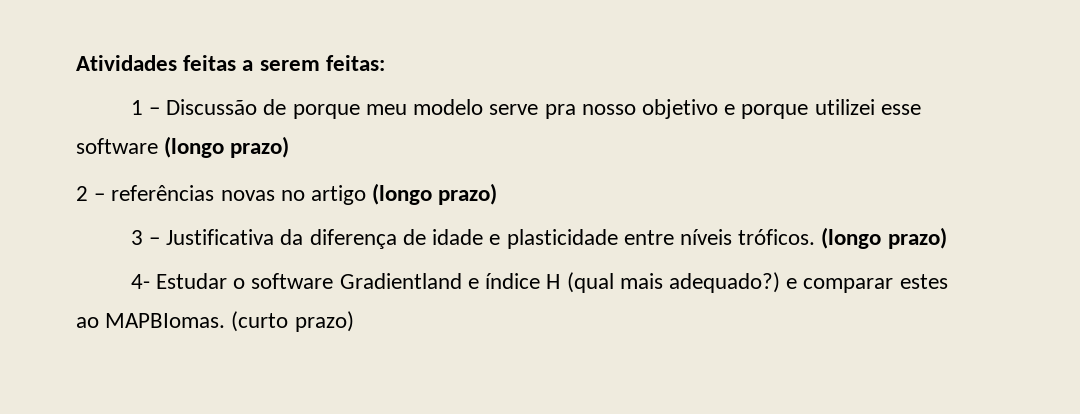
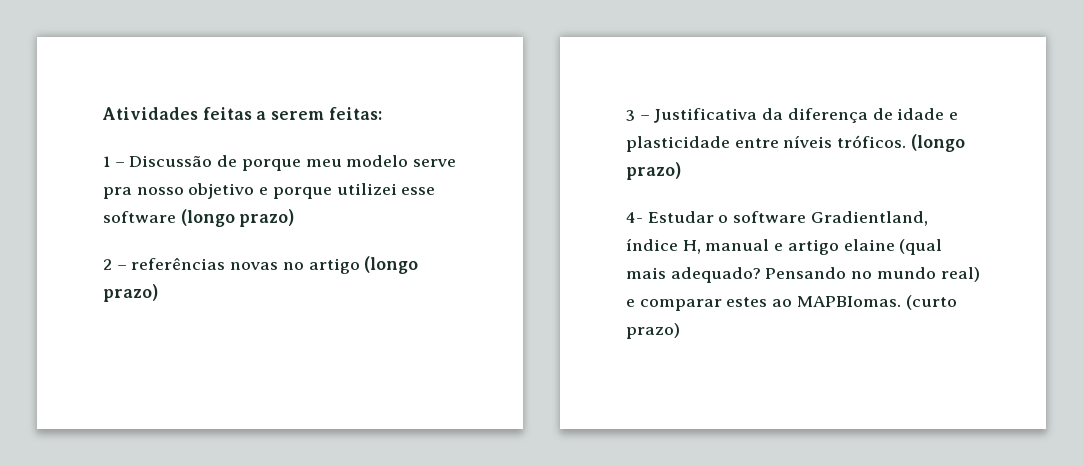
[339,272,780,293] Gradientland e índice H (qual mais adequado?) -> [810,211,928,226] [626,238,943,255] [626,267,980,283] Gradientland, índice H, manual e artigo elaine (qual mais adequado? Pensando no mundo real)

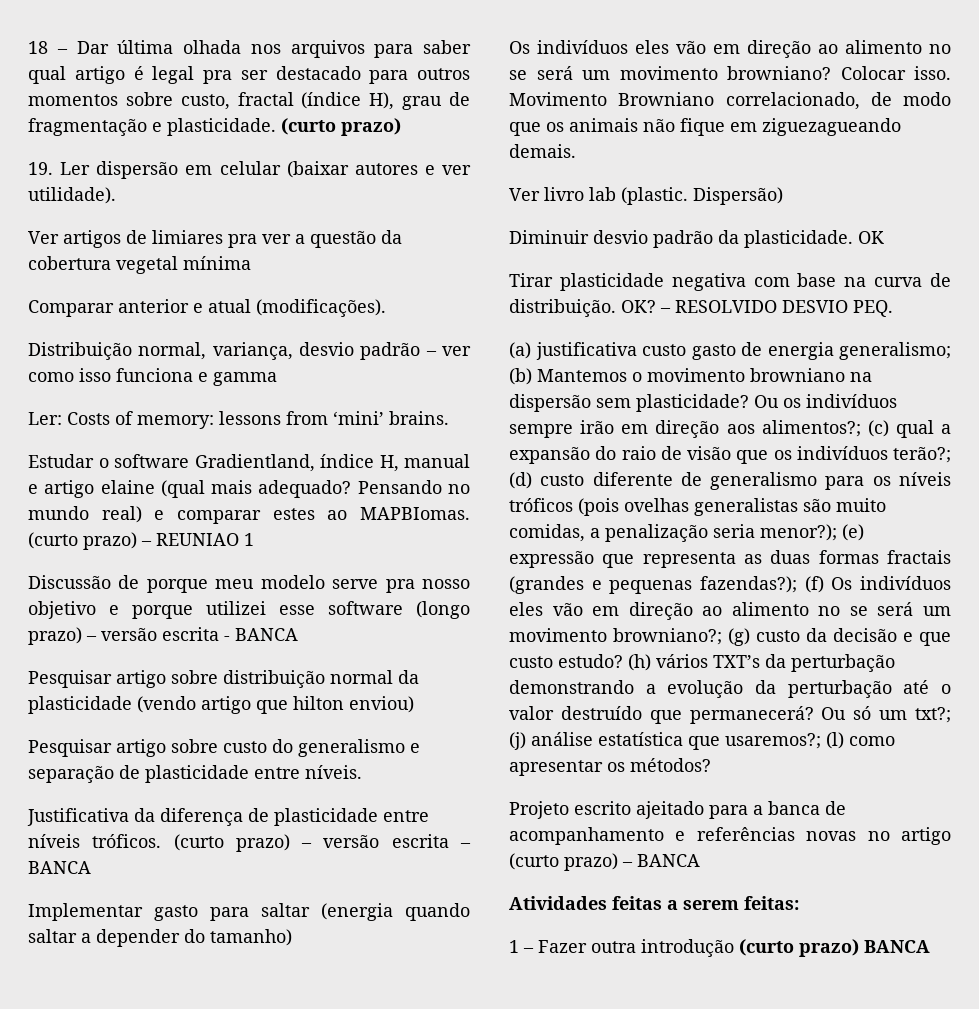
[102,107,382,120] [103,155,457,171] [103,183,436,199] [103,209,295,227] [103,256,419,274] [103,284,158,302] [626,108,959,123] [626,134,965,152] [626,162,681,180] [626,212,643,223] Atividades feitas a serem feitas: // 1 – Discussão de porque meu modelo serve pra nosso objetivo e porque utilizei esse software (longo prazo) // 2 – referências novas no artigo (longo prazo) // 3 – Justificativa da diferença de idade e plasticidade entre níveis tróficos. (longo prazo) // 4- -> [28,40,471,58] [28,66,470,84] [28,92,470,110] [28,118,401,136] [28,161,471,179] [28,187,116,204] [28,230,402,248] [28,256,251,274] [28,299,386,317] [28,342,471,360] [28,368,277,386] [28,411,449,429] 18 – Dar última olhada nos arquivos para saber qual artigo é legal pra ser destacado para outros momentos sobre custo, fractal (índice H), grau de fragmentação e plasticidade. (curto prazo) // 19. Ler dispersão em celular (baixar autores e ver utilidade). // Ver artigos de limiares pra ver a questão da cobertura vegetal mínima // Comparar anterior e atual (modificações). // Distribuição normal, variança, desvio padrão – ver como isso funciona e gamma // Ler: Costs of memory: lessons from ‘mini’ brains. //
(680, 331) none -> [141,533,254,546] [28,575,470,593] [28,601,470,619] [28,627,298,645] [28,670,419,688] [28,696,414,714] [28,739,420,757] [28,765,362,783] [27,808,429,826] [28,834,471,852] [28,861,91,874] [28,903,470,921] [28,929,292,947] [509,40,951,58] [509,66,951,80] [509,92,951,110] [509,118,901,136] [509,144,576,158] [509,187,783,205] [509,230,884,248] [509,273,951,291] [509,299,893,317] [509,342,951,360] [509,368,872,385] [509,394,897,412] [509,420,951,438] [509,446,951,464] [509,472,951,490] [509,498,886,516] [509,524,864,542] [509,550,951,568] [509,576,951,594] [509,602,951,620] [509,628,951,646] [509,654,895,672] [509,680,951,698] [509,706,951,724] [509,732,895,750] [509,758,711,776] [509,801,846,819] [509,827,951,845] [509,853,700,871] [509,896,799,910] [509,939,930,957] – REUNIAO 1 // Discussão de porque meu modelo serve pra nosso objetivo e porque utilizei esse software (longo prazo) – versão escrita - BANCA // Pesquisar artigo sobre distribuição normal da plasticidade (vendo artigo que hilton enviou) // Pesquisar artigo sobre custo do generalismo e separação de plasticidade entre níveis. // Justificativa da diferença de plasticidade entre níveis tróficos. (curto prazo) – versão escrita – BANCA // Implementar gasto para saltar (energia quando saltar a depender do tamanho) // Os indivíduos eles vão em direção ao alimento no se será um movimento browniano? Colocar isso. Movimento Browniano correlacionado, de modo que os animais não fique em ziguezagueando demais. // Ver livro lab (plastic. Dispersão) // Diminuir desvio padrão da plasticidade. OK // Tirar plasticidade negativa com base na curva de distribuição. OK? – RESOLVIDO DESVIO PEQ. // (a) justificativa custo gasto de energia generalismo; (b) Mantemos o movimento browniano na dispersão sem plasticidade? Ou os indivíduos sempre irão em direção aos alimentos?; (c) qual a expansão do raio de visão que os indivíduos terão?; (d) custo diferente de generalismo para os níveis tróficos (pois ovelhas generalistas são muito comidas, a penalização seria menor?); (e) expressão que representa as duas formas fractais (grandes e pequenas fazendas?); (f) Os indivíduos eles vão em direção ao alimento no se será um movimento browniano?; (g) custo da decisão e que custo estudo? (h) vários TXT’s da perturbação demonstrando a evolução da perturbação até o valor destruído que permanecerá? Ou só um txt?; (j) análise estatística que usaremos?; (l) como apresentar os métodos? // Projeto escrito ajeitado para a banca de acompanhamento e referências novas no artigo (curto prazo) – BANCA // Atividades feitas a serem feitas: // 1 – Fazer outra introdução (curto prazo) BANCA

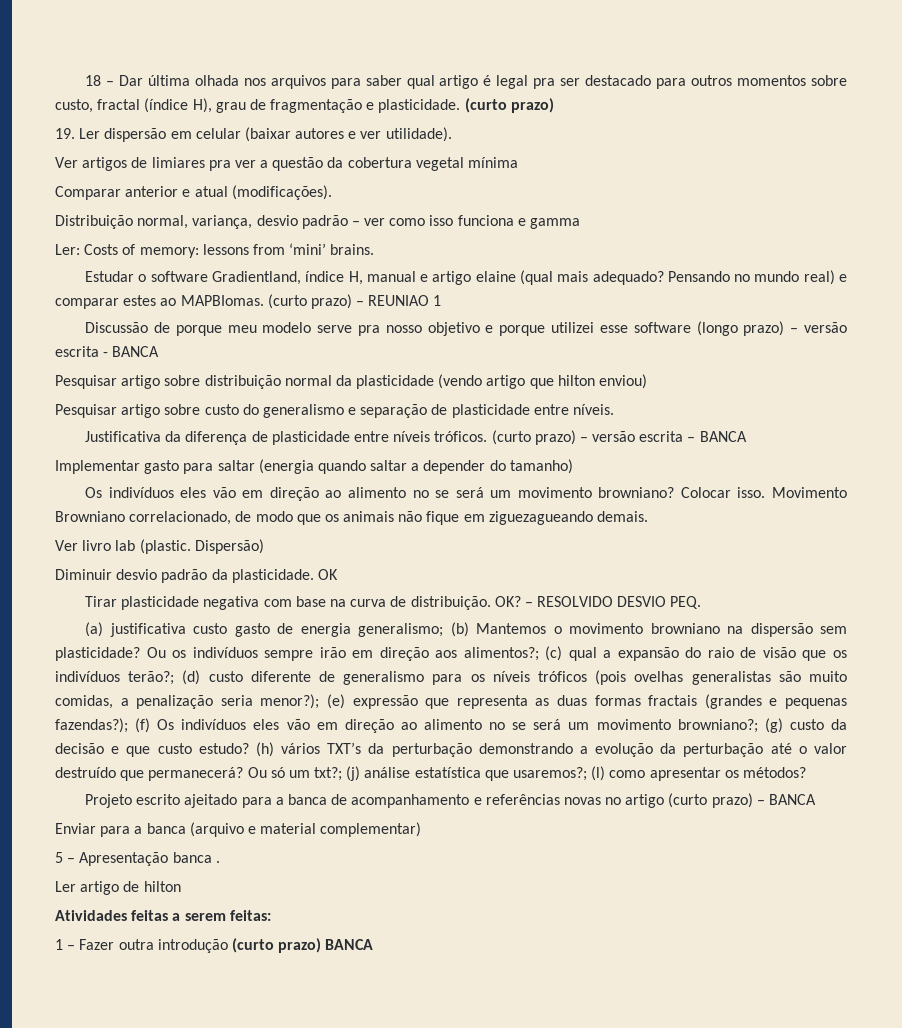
(700, 860) none -> [55,822,422,837] [55,852,220,866] [55,881,181,895] // Enviar para a banca (arquivo e material complementar) // 5 – Apresentação banca . // Ler artigo de hilton

